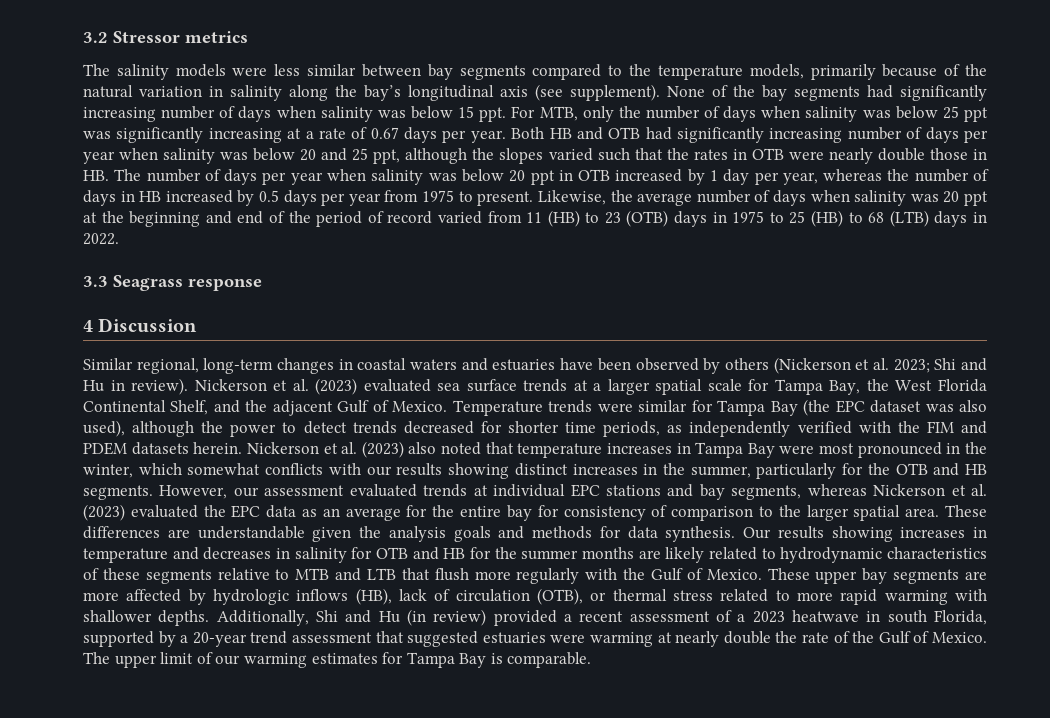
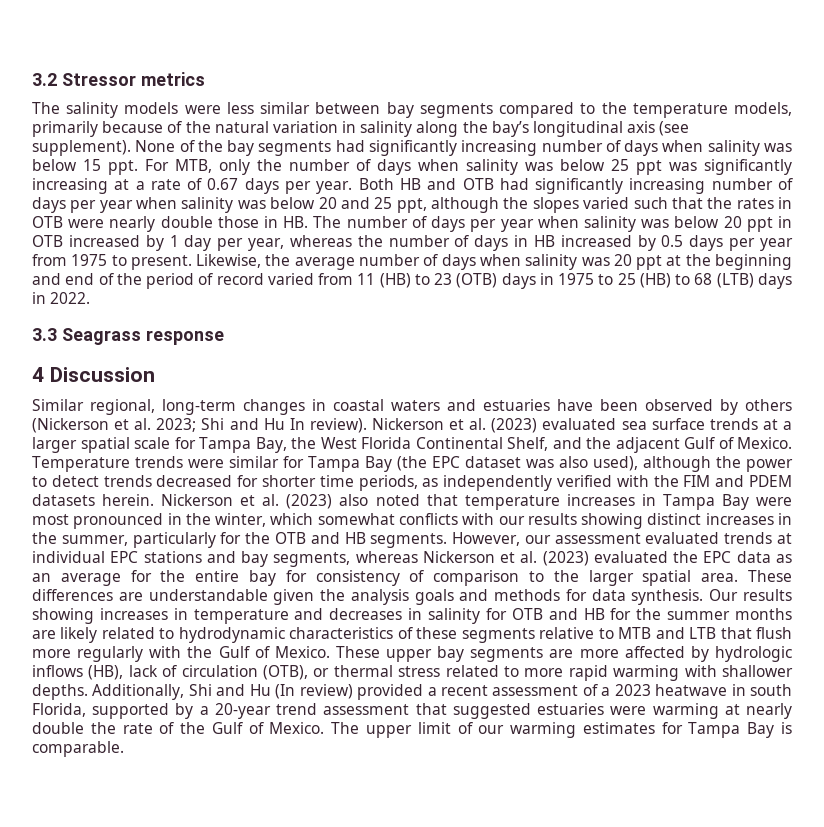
[110,380,125,391] in -> [289,418,305,430] In
[406,609,426,626] (in -> [275,684,296,699] (In

